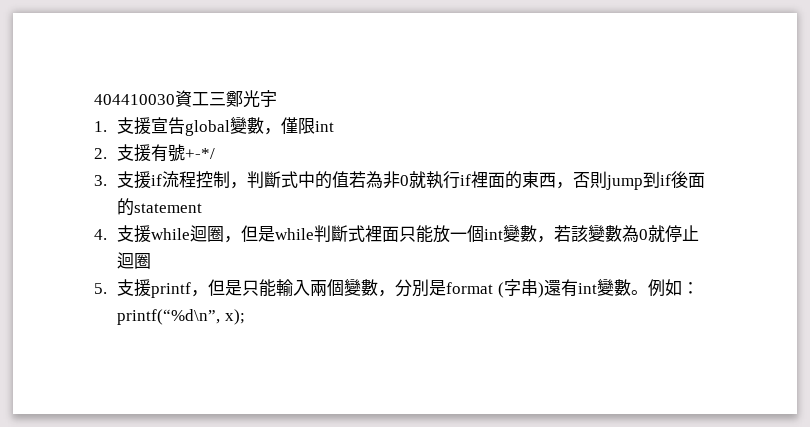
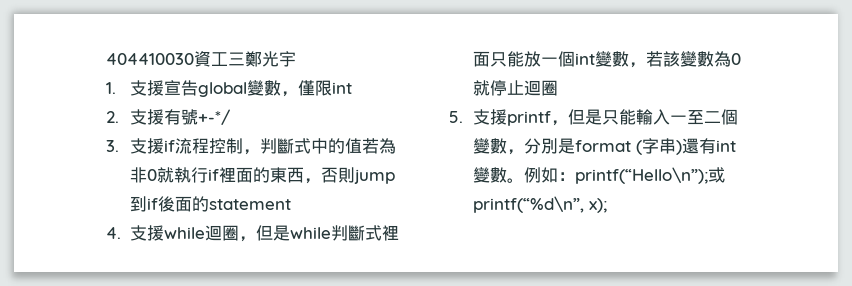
[310,280,328,296] 兩 -> [670,110,722,125] 一至二
(699, 288) none -> [575,167,726,184] printf(“Hello\n”);或

